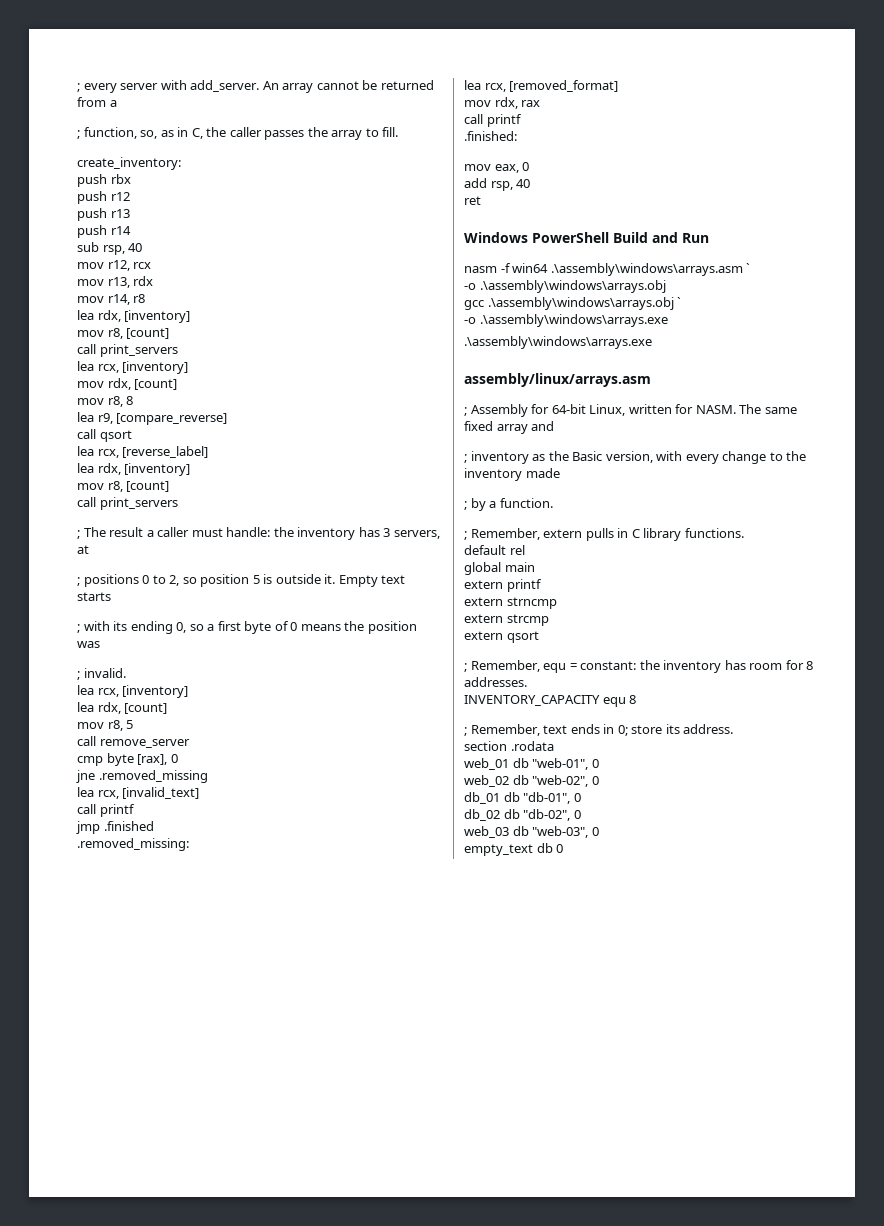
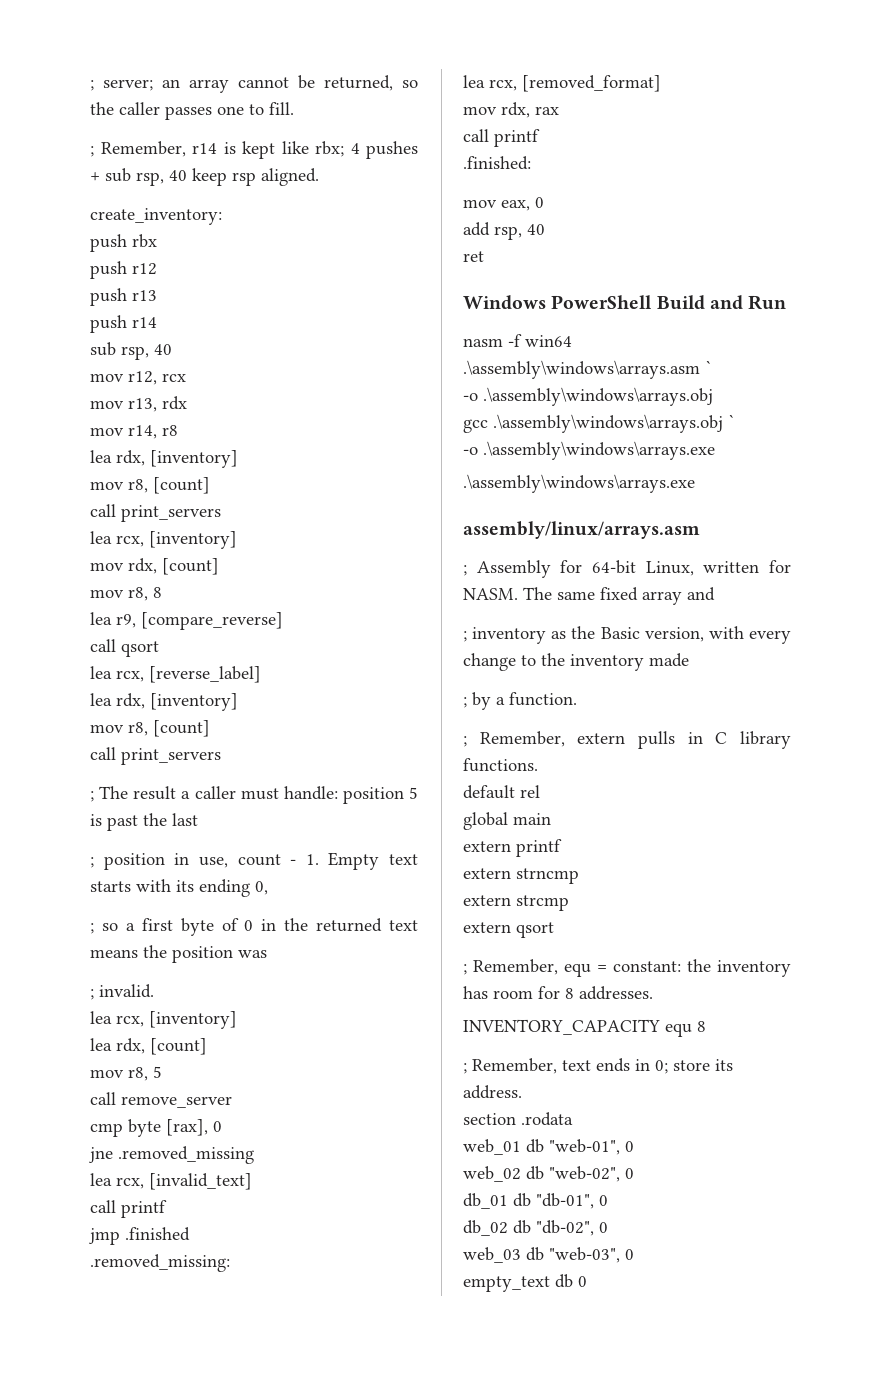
[77,80,434,93] [77,97,117,107] [77,127,203,139] ; every server with add_server. An array cannot be returned from a // ; function, so, as in C, -> [90,75,418,93] ; server; an array cannot be returned, so
[307,127,363,140] the array -> [217,106,244,115] one
(399, 132) none -> [90,141,418,159] [90,168,319,186] // ; Remember, r14 is kept like rbx; 4 pushes + sub rsp, 40 keep rsp aligned.
[273,527,440,540] [77,545,89,554] [77,574,336,587] the inventory has 3 servers, at // ; positions 0 to 2, so position 5 is outside it. -> [342,787,418,804] [90,813,198,831] [90,853,319,870] position 5 is past the last // ; position in use, count - 1.
[77,624,80,633] // ; -> (131, 886) none
(187, 627) none -> [90,923,94,934] // ;
(298, 626) none -> [261,918,418,932] in the returned text

